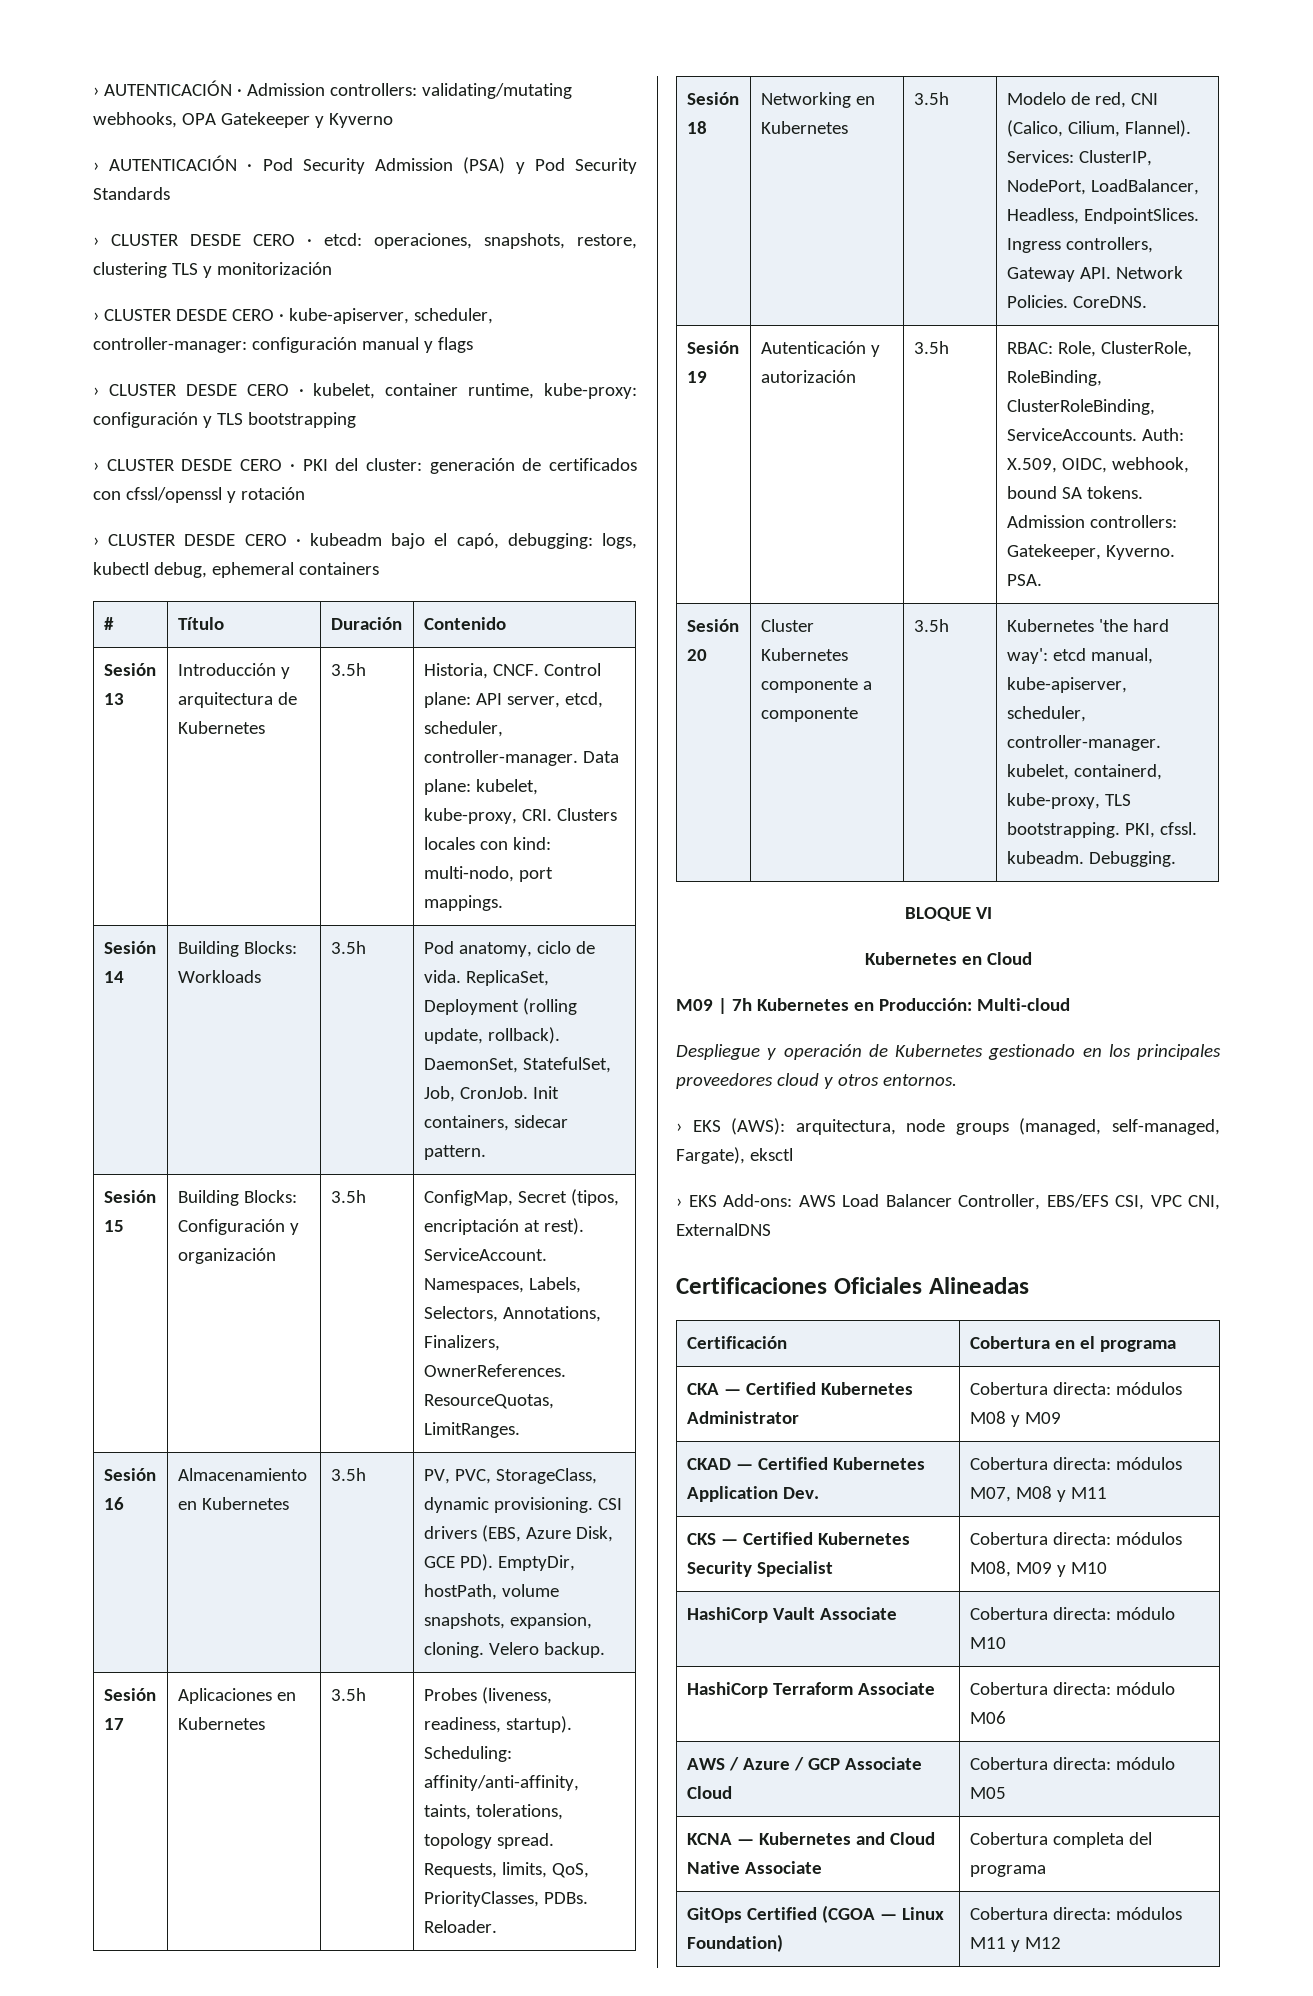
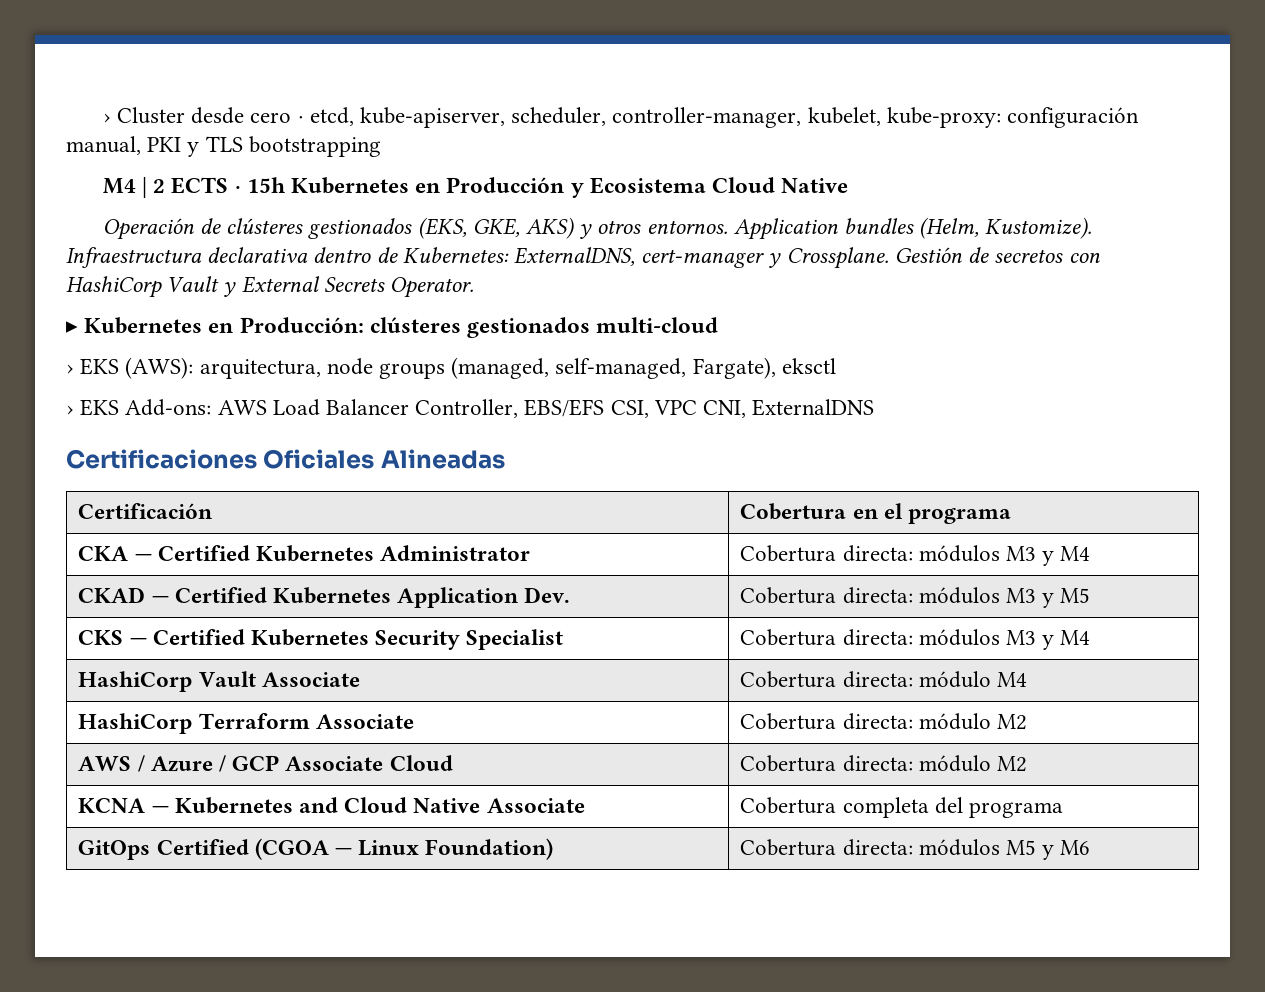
[93,80,572,99] [93,112,393,128] [93,155,637,174] [93,187,170,200] [93,233,637,249] [93,262,332,278] [93,308,493,324] [93,337,473,353] [93,383,637,399] [93,412,356,428] [93,458,637,474] [93,487,305,503] [93,533,637,549] [93,562,379,578] [103,617,114,630] [177,617,224,630] [330,617,402,630] [423,617,506,630] [103,663,156,676] [103,693,124,705] [177,663,290,679] [177,692,297,708] [177,721,265,734] [330,663,366,676] [423,663,601,679] [423,692,603,708] [423,721,503,737] [423,750,619,766] [423,779,538,795] [423,808,617,824] [423,837,551,850] [423,866,553,882] [423,895,503,911] [103,941,156,954] [103,971,124,983] [177,941,297,957] [177,970,261,983] [330,941,366,954] [423,941,595,957] [423,970,549,986] [423,998,577,1015] [423,1027,560,1044] [423,1057,611,1073] [423,1086,559,1102] [423,1115,568,1131] [423,1145,486,1160] [103,1190,156,1203] [103,1220,124,1232] [177,1190,297,1206] [177,1219,299,1235] [177,1248,276,1264] [330,1190,366,1203] [423,1189,619,1206] [423,1218,584,1235] [423,1248,547,1261] [423,1277,581,1293] [423,1306,601,1322] [423,1335,500,1351] [423,1364,566,1377] [423,1394,554,1409] [423,1422,520,1438] [103,1468,156,1481] [103,1497,124,1510] [177,1468,307,1481] [177,1497,289,1510] [330,1468,366,1481] [423,1468,597,1484] [423,1497,622,1513] [423,1525,613,1542] [423,1554,575,1571] [423,1584,559,1600] [423,1613,592,1629] [423,1642,605,1658] [103,1688,156,1701] [103,1718,124,1730] [177,1688,296,1704] [177,1717,265,1730] [330,1688,366,1701] [423,1687,552,1704] [423,1716,572,1733] [423,1746,512,1762] [423,1775,579,1791] [423,1804,563,1820] [423,1833,554,1849] [423,1862,589,1878] [423,1891,588,1907] [423,1920,497,1933] [686,92,739,105] [686,121,707,134] [760,92,875,108] [760,121,848,134] [913,92,949,105] [1006,92,1158,108] [1006,120,1191,137] [1006,150,1152,166] [1006,179,1199,195] [1006,208,1199,224] [1006,237,1153,253] [1006,266,1183,282] [1006,295,1147,308] [686,341,739,354] [686,371,707,383] [760,341,880,357] [760,370,856,383] [913,341,949,354] [1006,341,1192,357] [1006,370,1102,386] [1006,399,1155,415] [1006,428,1184,441] [1006,457,1189,473] [1006,486,1143,499] [1006,515,1177,528] [1006,544,1175,560] [1006,574,1042,586] [686,619,739,632] [686,649,707,661] [760,619,814,632] [760,648,848,661] [760,678,872,693] [760,707,858,722] [913,619,949,632] [1006,619,1169,632] [1006,648,1153,664] [1006,677,1127,693] [1006,706,1086,722] [1006,735,1161,751] [1006,764,1162,780] [1006,793,1131,809] [1006,822,1197,838] [1006,851,1176,867] [904,907,992,921] [864,952,1032,965] [676,998,1070,1014] [676,1044,1221,1060] [676,1073,957,1089] › AUTENTICACIÓN · Admission controllers: validating/mutating webhooks, OPA Gatekeeper y Kyverno // › AUTENTICACIÓN · Pod Security Admission (PSA) y Pod Security Standards // › CLUSTER DESDE CERO · etcd: operaciones, snapshots, restore, clustering TLS y monitorización // › CLUSTER DESDE CERO · kube-apiserver, scheduler, controller-manager: configuración manual y flags // › CLUSTER DESDE CERO · kubelet, container runtime, kube-proxy: configuración y TLS bootstrapping // › CLUSTER DESDE CERO · PKI del cluster: generación de certificados con cfssl/openssl y rotación // › CLUSTER DESDE CERO · kubeadm bajo el capó, debugging: logs, kubectl debug, ephemeral containers // # | Título | Duración | Contenido // Sesión 13 | Introducción y arquitectura de Kubernetes | 3.5h | Historia, CNCF. Control plane: API server, etcd, scheduler, controller-manager. Data plane: kubelet, kube-proxy, CRI. Clusters locales con kind: multi-nodo, port mappings. // Sesión 14 | Building Blocks: Workloads | 3.5h | Pod anatomy, ciclo de vida. ReplicaSet, Deployment (rolling update, rollback). DaemonSet, StatefulSet, Job, CronJob. Init containers, sidecar pattern. // Sesión 15 | Building Blocks: Configuración y organización | 3.5h | ConfigMap, Secret (tipos, encriptación at rest). ServiceAccount. Namespaces, Labels, Selectors, Annotations, Finalizers, OwnerReferences. ResourceQuotas, LimitRanges. // Sesión 16 | Almacenamiento en Kubernetes | 3.5h | PV, PVC, StorageClass, dynamic provisioning. CSI drivers (EBS, Azure Disk, GCE PD). EmptyDir, hostPath, volume snapshots, expansion, cloning. Velero backup. // Sesión 17 | Aplicaciones en Kubernetes | 3.5h | Probes (liveness, readiness, startup). Scheduling: affinity/anti-affinity, taints, tolerations, topology spread. Requests, limits, QoS, PriorityClasses, PDBs. Reloader. // Sesión 18 | Networking en Kubernetes | 3.5h | Modelo de red, CNI (Calico, Cilium, Flannel). Services: ClusterIP, NodePort, LoadBalancer, Headless, EndpointSlices. Ingress controllers, Gateway API. Network Policies. CoreDNS. // Sesión 19 | Autenticación y autorización | 3.5h | RBAC: Role, ClusterRole, RoleBinding, ClusterRoleBinding, ServiceAccounts. Auth: X.509, OIDC, webhook, bound SA tokens. Admission controllers: Gatekeeper, Kyverno. PSA. // Sesión 20 | Cluster Kubernetes componente a componente | 3.5h | Kubernetes 'the hard way': etcd manual, kube-apiserver, scheduler, controller-manager. kubelet, containerd, kube-proxy, TLS bootstrapping. PKI, cfssl. kubeadm. Debugging. // BLOQUE VI // Kubernetes en Cloud // M09 | 7h Kubernetes en Producción: Multi-cloud // Despliegue y operación de Kubernetes gestionado en los principales proveedores cloud y otros entornos. -> [102,107,1139,128] [66,136,381,157] [102,177,849,198] [102,217,1093,240] [66,247,1100,269] [66,276,475,298] [66,317,719,338] › Cluster desde cero · etcd, kube-apiserver, scheduler, controller-manager, kubelet, kube-proxy: configuración manual, PKI y TLS bootstrapping // M4 | 2 ECTS · 15h Kubernetes en Producción y Ecosistema Cloud Native // Operación de clústeres gestionados (EKS, GKE, AKS) y otros entornos. Application bundles (Helm, Kustomize). Infraestructura declarativa dentro de Kubernetes: ExternalDNS, cert-manager y Crossplane. Gestión de secretos con HashiCorp Vault y External Secrets Operator. // ▸ Kubernetes en Producción: clústeres gestionados multi-cloud
[969,1411,1061,1427] M08 y M09 -> [1005,546,1091,566] M3 y M4
[969,1486,1107,1502] M07, M08 y M11 -> [1005,588,1091,608] M3 y M5
[969,1561,1107,1577] M08, M09 y M10 -> [1005,630,1091,650] M3 y M4
[969,1637,1006,1649] M10 -> [996,672,1027,687] M4
[969,1711,1006,1724] M06 -> [996,714,1027,730] M2
[969,1787,1006,1799] M05 -> [996,756,1027,772] M2
[969,1937,1061,1952] M11 y M12 -> [1005,840,1091,860] M5 y M6

